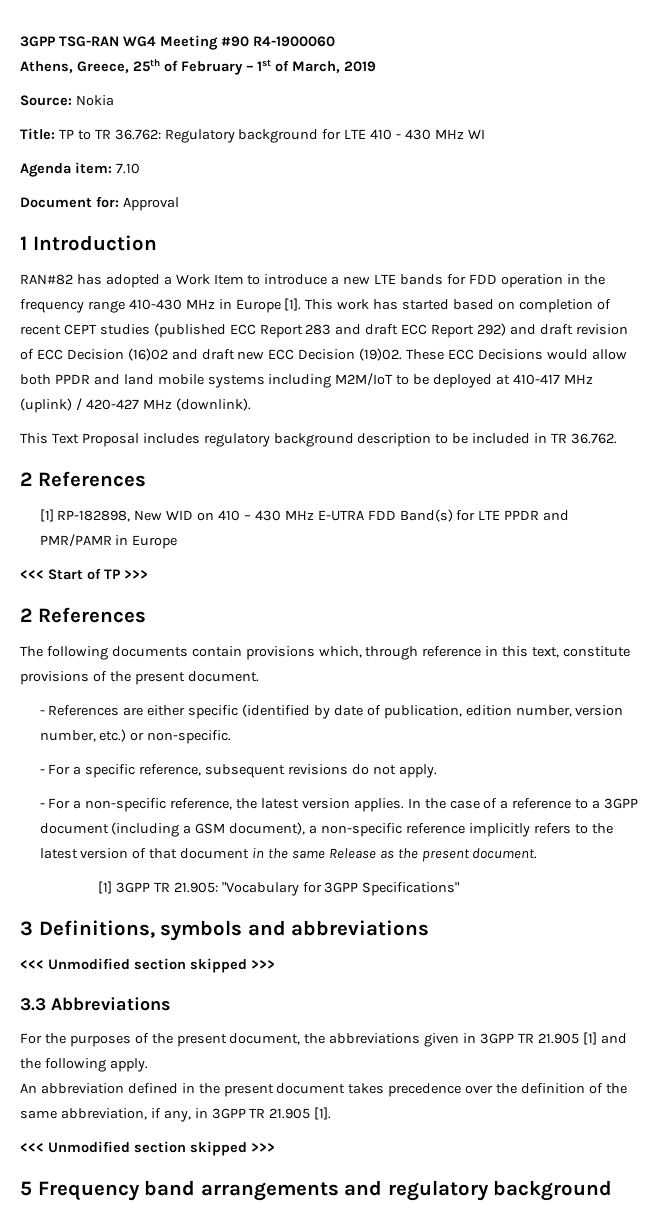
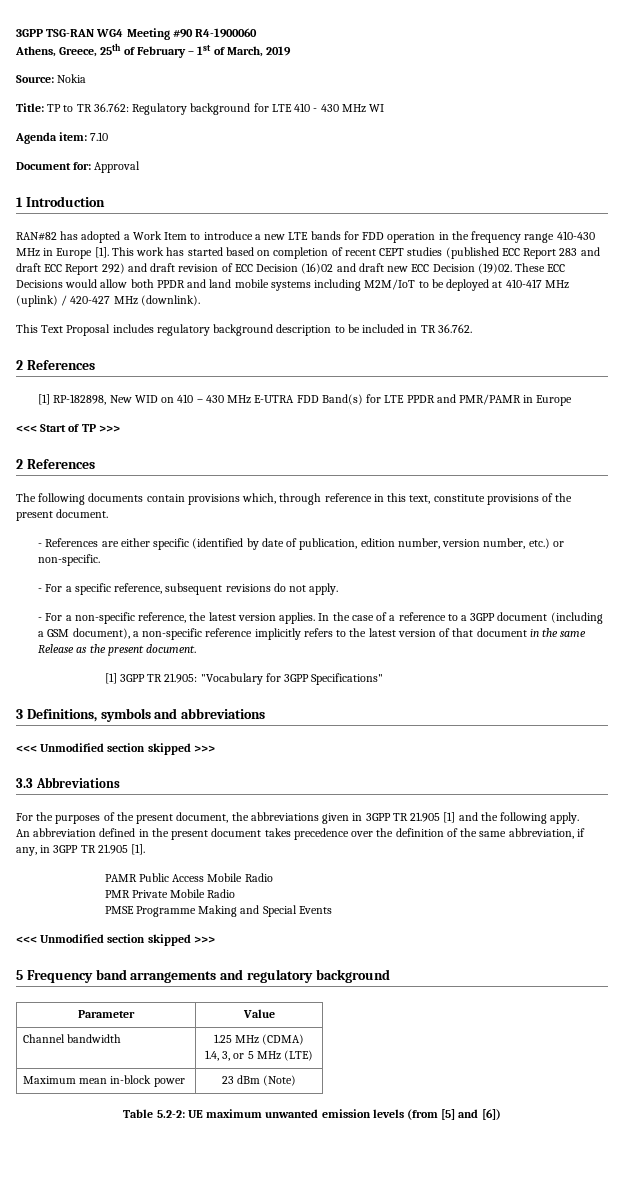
(332, 1113) none -> [104,873,273,882] [104,889,236,898] [104,905,332,917] // PAMR Public Access Mobile Radio // PMR Private Mobile Radio // PMSE Programme Making and Special Events
(613, 1190) none -> [78,1010,135,1018] [242,1009,275,1018] [22,1034,122,1043] [213,1034,305,1045] [204,1050,314,1061] [22,1075,185,1087] [221,1075,297,1086] [123,1109,501,1120] // Parameter | Value // Channel bandwidth | 1.25 MHz (CDMA) // 1.4, 3, or 5 MHz (LTE) // Maximum mean in-block power | 23 dBm (Note) // Table 5.2-2: UE maximum unwanted emission levels (from [5] and [6])

